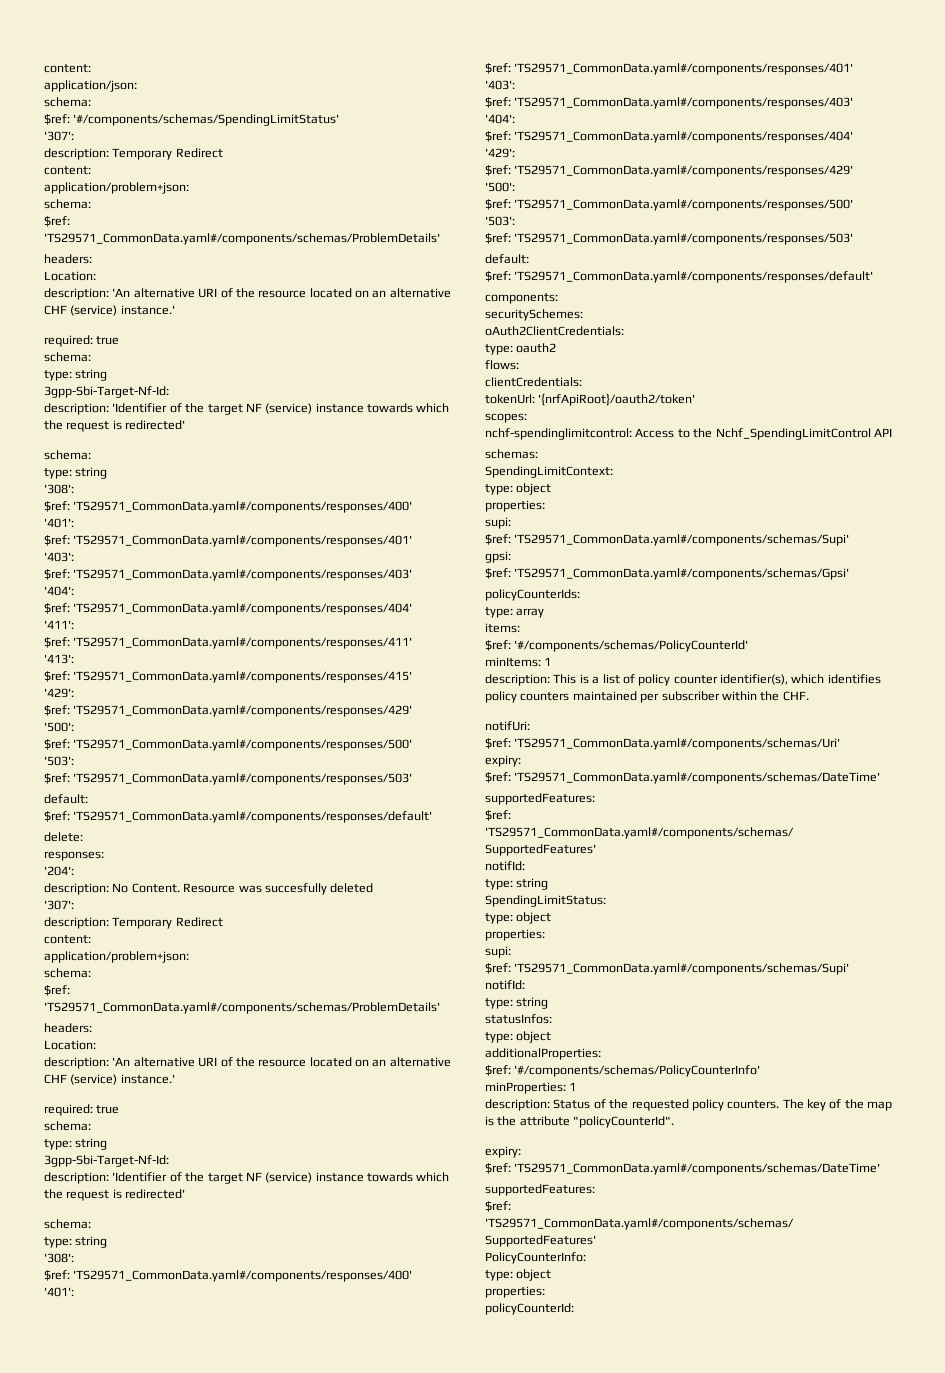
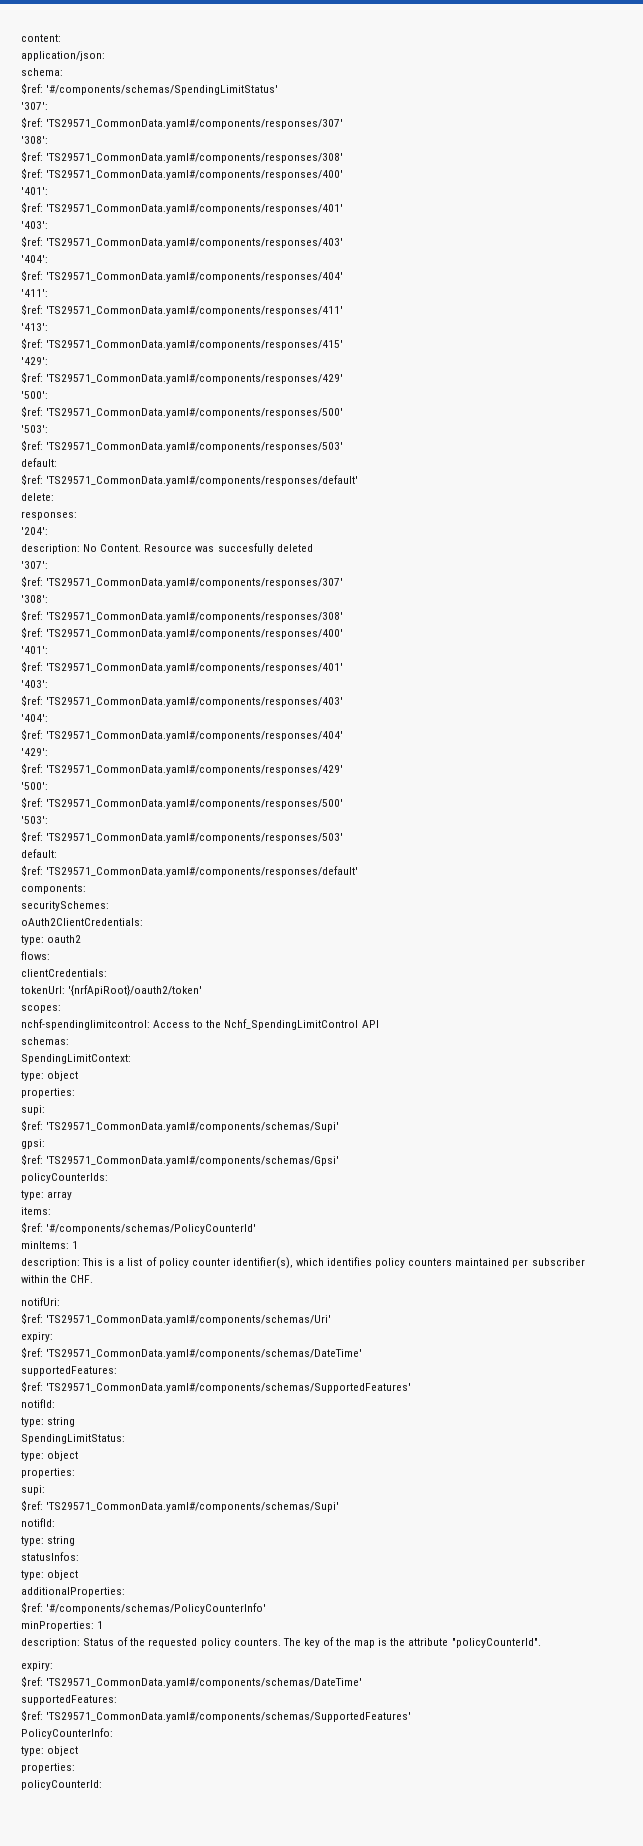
[44,148,223,160] [44,166,91,175] [44,182,189,194] [44,199,91,209] [44,216,70,227] [44,233,440,245] [44,254,92,264] [44,271,96,281] [44,288,451,300] [44,305,175,316] [44,335,120,347] [44,352,91,362] [44,369,108,381] [44,386,169,398] [44,403,450,415] [44,420,186,432] [44,450,91,460] [44,467,108,479] [44,484,74,494] description: Temporary Redirect // content: // application/problem+json: // schema: // $ref: 'TS29571_CommonData.yaml#/components/schemas/ProblemDetails' // headers: // Location: // description: 'An alternative URI of the resource located on an alternative CHF (service) instance.' // required: true // schema: // type: string // 3gpp-Sbi-Target-Nf-Id: // description: 'Identifier of the target NF (service) instance towards which the request is redirected' // schema: // type: string // '308': -> [21,117,344,129] [21,136,48,144] [21,151,344,163] $ref: 'TS29571_CommonData.yaml#/components/responses/307' // '308': // $ref: 'TS29571_CommonData.yaml#/components/responses/308'
[44,917,223,929] [44,935,91,944] [44,951,189,963] [44,968,91,978] [44,985,70,996] [44,1002,440,1014] [44,1023,92,1033] [44,1040,96,1050] [44,1057,451,1069] [44,1074,175,1085] [44,1104,120,1116] [44,1121,91,1131] [44,1138,108,1150] [44,1155,169,1167] [44,1172,450,1184] [44,1189,186,1201] [44,1219,91,1229] [44,1236,108,1248] [44,1253,74,1263] description: Temporary Redirect // content: // application/problem+json: // schema: // $ref: 'TS29571_CommonData.yaml#/components/schemas/ProblemDetails' // headers: // Location: // description: 'An alternative URI of the resource located on an alternative CHF (service) instance.' // required: true // schema: // type: string // 3gpp-Sbi-Target-Nf-Id: // description: 'Identifier of the target NF (service) instance towards which the request is redirected' // schema: // type: string // '308': -> [21,576,344,588] [21,595,48,603] [21,610,344,622] $ref: 'TS29571_CommonData.yaml#/components/responses/307' // '308': // $ref: 'TS29571_CommonData.yaml#/components/responses/308'

